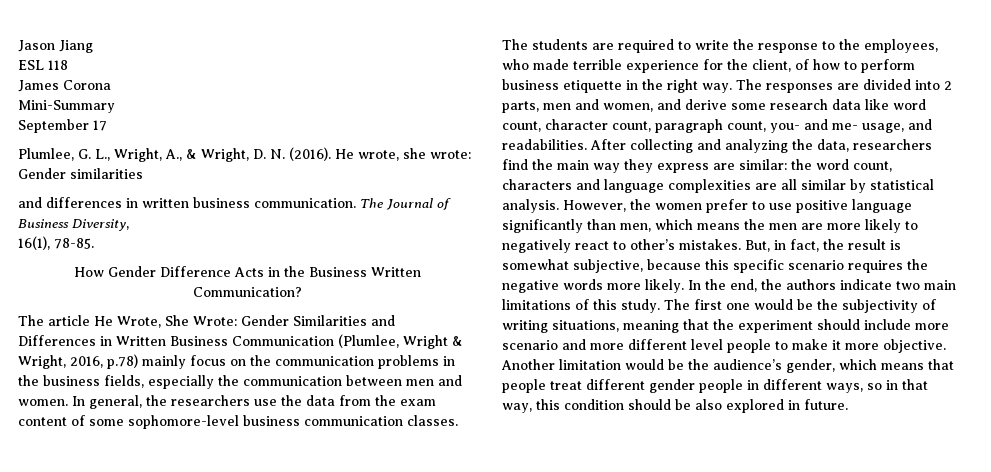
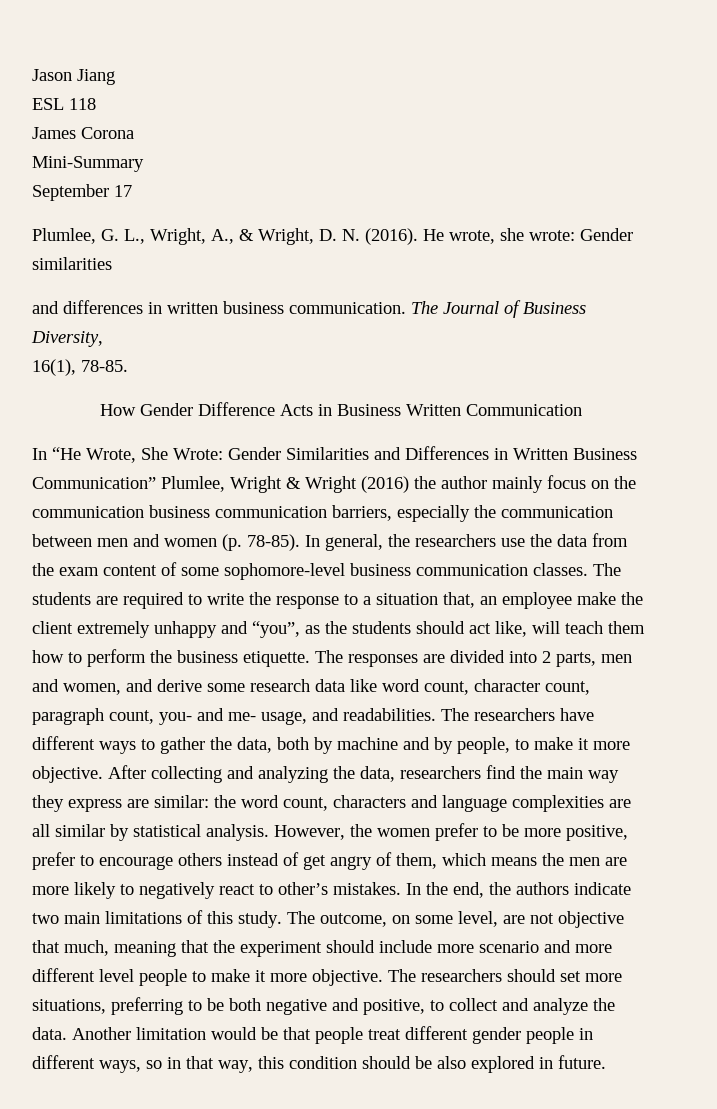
[283,266,305,277] the -> (332, 410) none
[192,287,302,297] [18,315,113,326] Communication? // The article He -> [465,404,582,416] [32,447,81,460] Communication // In “He
[232,334,463,349] [18,354,138,369] Communication (Plumlee, Wright & Wright, 2016, p.78) -> [32,476,487,493] Communication” Plumlee, Wright & Wright (2016) the author
[378,355,455,369] [18,375,144,388] problems in the business fields, -> [149,505,392,521] business communication barriers,
[18,399,68,406] women. -> [164,534,300,551] women (p. 78-85).
[839,39,938,53] [502,59,915,73] [502,79,732,93] the employees, who made terrible experience for the client, of how to perform business etiquette in the right way. -> [363,592,643,609] [32,621,645,638] [32,649,310,667] a situation that, an employee make the client extremely unhappy and “you”, as the students should act like, will teach them how to perform the business etiquette.
(587, 144) none -> [441,708,594,721] [32,736,630,754] [32,766,103,783] The researchers have different ways to gather the data, both by machine and by people, to make it more objective.
[769,199,912,213] [502,219,651,233] use positive language significantly than men, -> [502,824,628,841] [32,852,437,870] be more positive, prefer to encourage others instead of get angry of them,
[745,239,901,252] [502,259,928,273] [502,279,684,293] But, in fact, the result is somewhat subjective, because this specific scenario requires the negative words more likely. -> (401, 888) none
[694,299,936,313] [502,320,619,333] first one would be the subjectivity of writing situations, -> [320,911,624,928] [32,940,109,956] outcome, on some level, are not objective that much,
[501,359,924,373] Another limitation would be the audience’s gender, which means -> [388,969,622,982] [32,997,615,1015] [32,1027,278,1040] The researchers should set more situations, preferring to be both negative and positive, to collect and analyze the data. Another limitation would be

